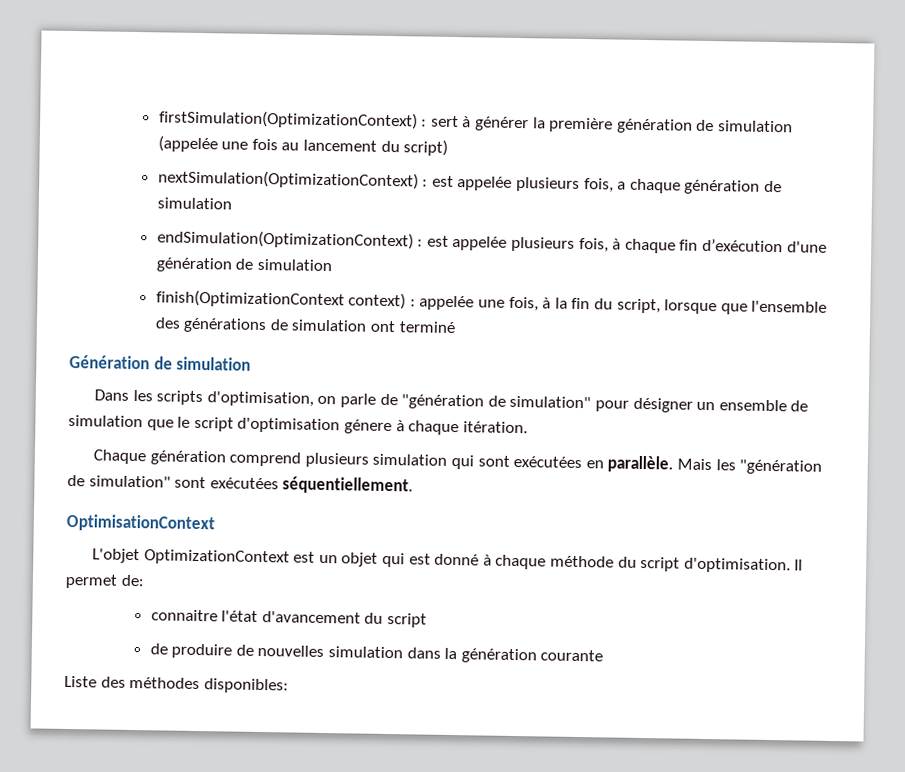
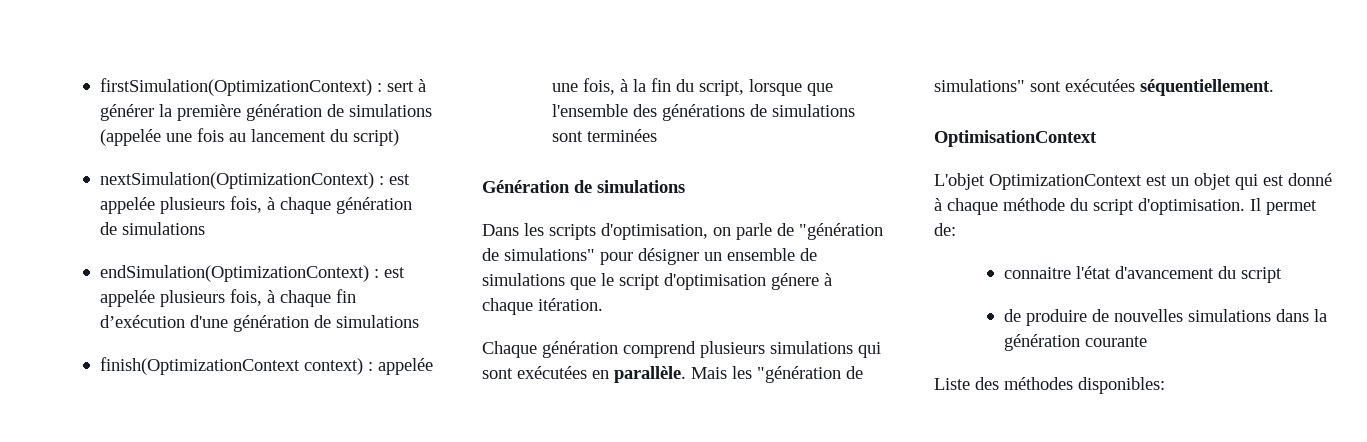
[717,120,793,133] simulation -> [348,104,432,117] simulations
[617,181,627,190] a -> [266,197,275,210] à
[156,197,232,210] simulation -> [121,222,205,235] simulations
[256,258,332,272] simulation -> [335,315,419,328] simulations
[291,319,456,334] simulation ont terminé -> [771,104,855,117] [551,129,657,142] simulations sont terminées
[176,356,252,371] simulation -> [597,180,685,193] simulations
[509,395,592,409] simulation" -> [504,248,595,261] simulations"
[68,414,143,428] simulation -> [482,273,565,286] simulations
[372,453,448,466] simulation -> [770,341,853,354] simulations
[88,475,171,488] simulation" -> [934,79,1025,92] simulations"
[328,646,404,659] simulation -> [1187,309,1271,322] simulations

